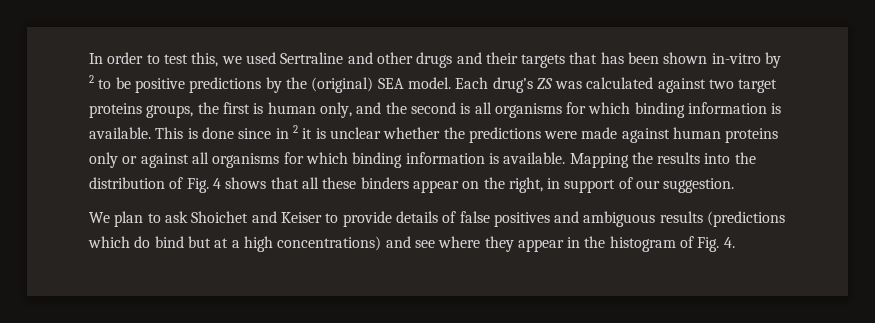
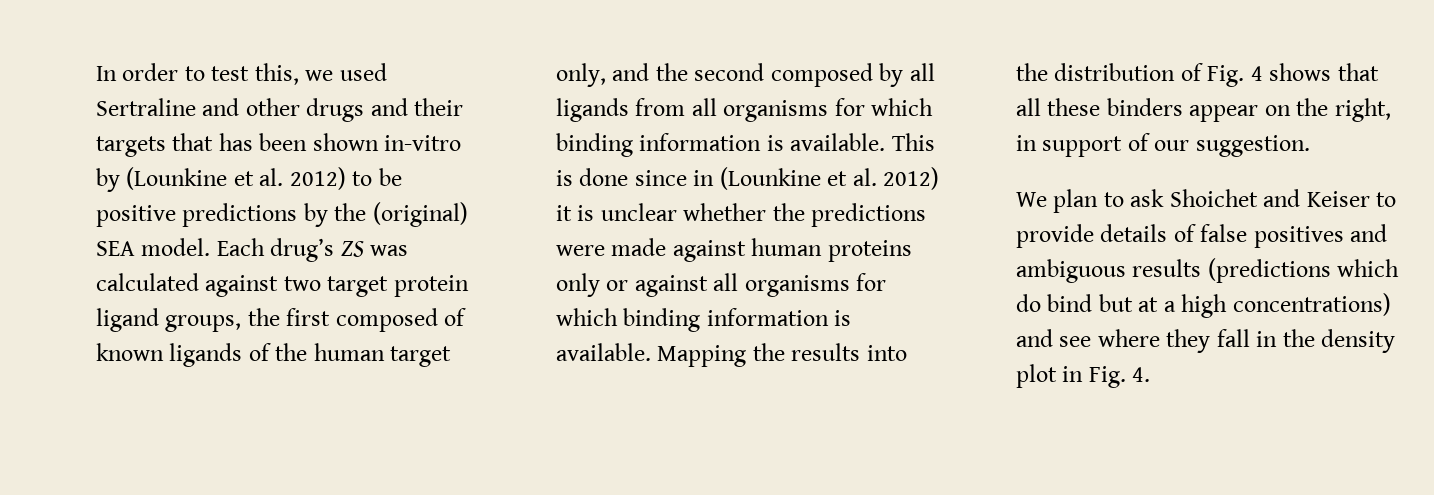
[89,75,94,83] 2 -> [126,167,346,190] (Lounkine et al. 2012)
[89,103,142,118] proteins -> [393,275,469,297] [96,308,159,332] protein ligand
[253,102,471,118] is human only, and the second is -> [335,308,467,332] [96,343,452,367] [556,63,935,87] [556,98,686,122] composed of known ligands of the human target only, and the second composed by all ligands from
[292,125,298,133] 2 -> [719,167,940,190] (Lounkine et al. 2012)
[517,239,564,252] appear -> [1216,329,1250,347] fall
[609,236,695,252] histogram of -> [1321,329,1396,353] [1016,364,1084,388] density plot in

